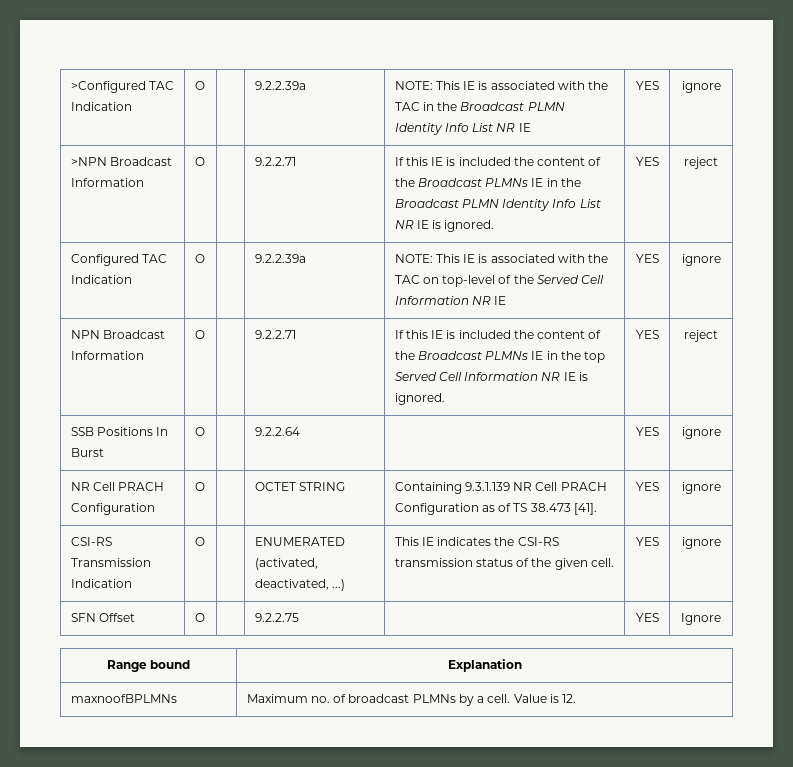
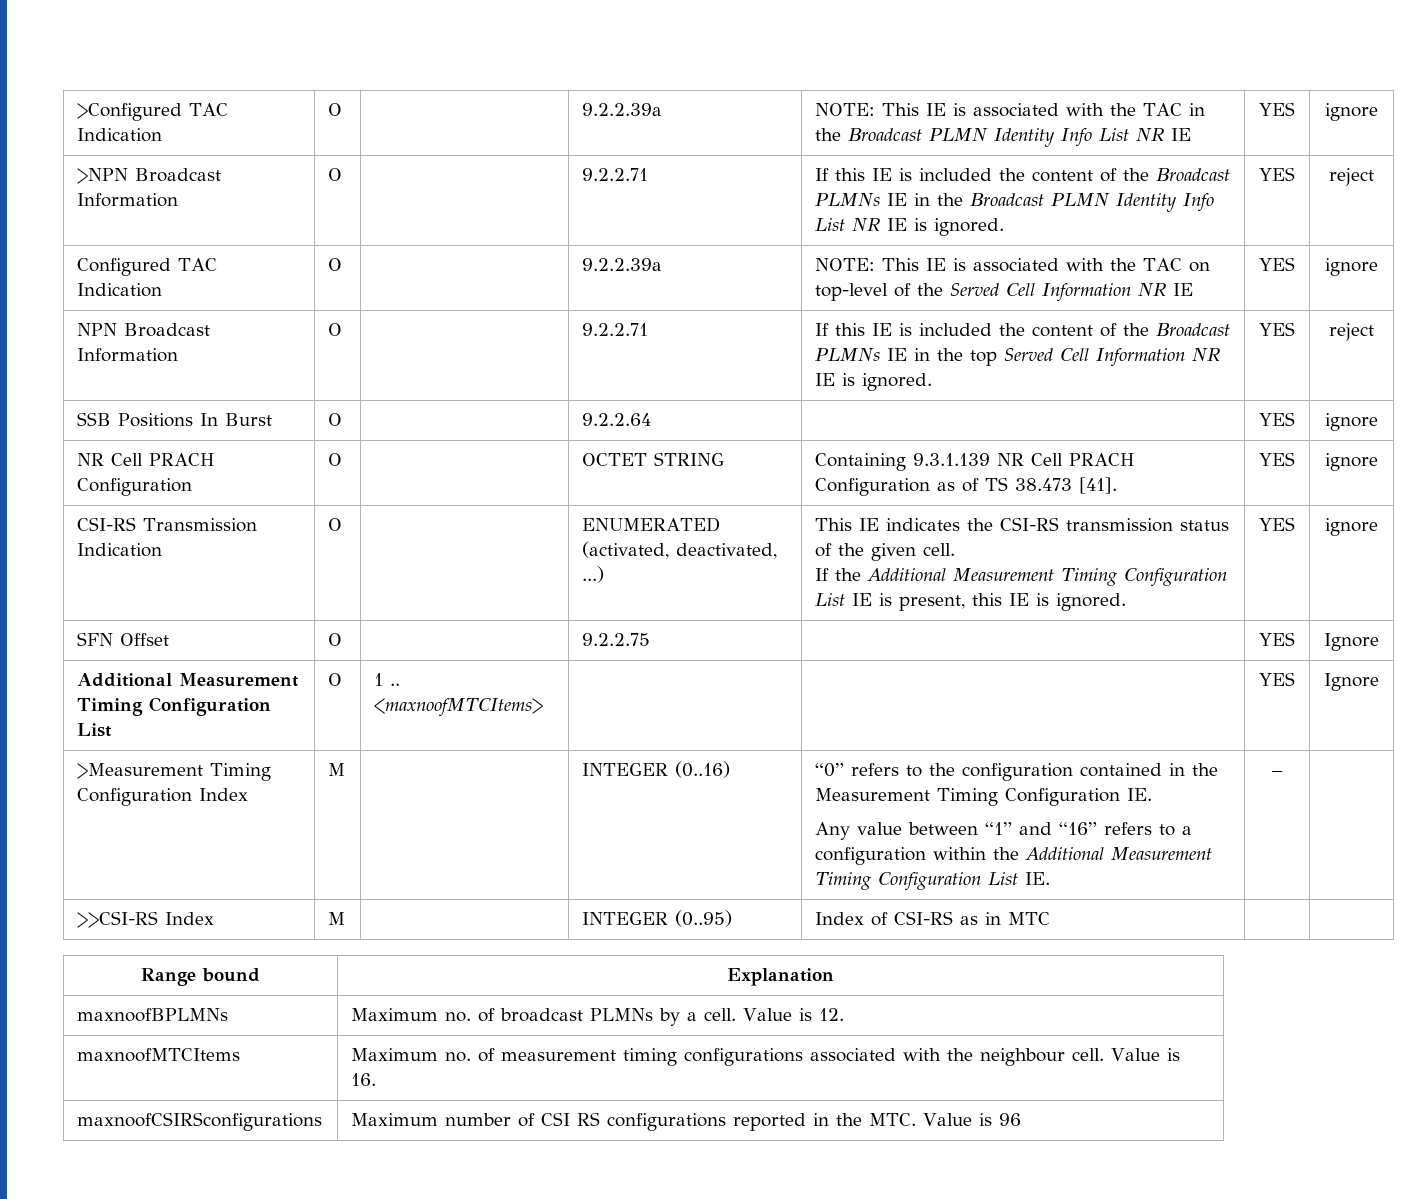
(614, 562) none -> [815,568,1228,587] [815,593,1127,611] // If the Additional Measurement Timing Configuration List IE is present, this IE is ignored.
(721, 619) none -> [77,673,300,687] [77,697,272,716] [77,723,113,737] [328,673,343,686] [374,673,401,686] [374,698,544,717] [1259,672,1295,686] [1324,673,1379,691] [77,763,272,781] [77,788,249,806] [328,763,346,776] [582,761,731,778] [815,763,1219,781] [815,788,1153,806] [815,822,1193,840] [815,847,1213,865] [815,872,1051,891] [1272,771,1283,776] [77,911,215,928] [328,912,346,925] [582,910,733,927] [815,911,1051,926] // Additional Measurement Timing Configuration List | O | 1 .. <maxnoofMTCItems> | | | YES | Ignore // >Measurement Timing Configuration Index | M | | INTEGER (0..16) | “0” refers to the configuration contained in the Measurement Timing Configuration IE. // Any value between “1” and “16” refers to a configuration within the Additional Measurement Timing Configuration List IE. | – | // >>CSI-RS Index | M | | INTEGER (0..95) | Index of CSI-RS as in MTC | |
(577, 698) none -> [77,1048,241,1062] [351,1048,1181,1066] [351,1073,377,1086] [77,1112,323,1131] [351,1112,1022,1131] // maxnoofMTCItems | Maximum no. of measurement timing configurations associated with the neighbour cell. Value is 16. // maxnoofCSIRSconfigurations | Maximum number of CSI RS configurations reported in the MTC. Value is 96

